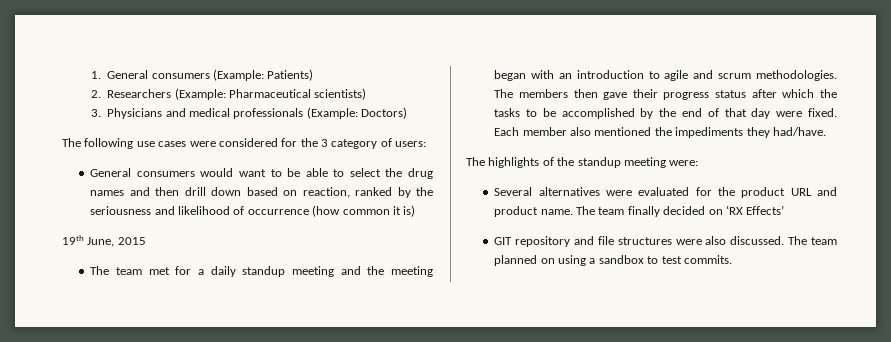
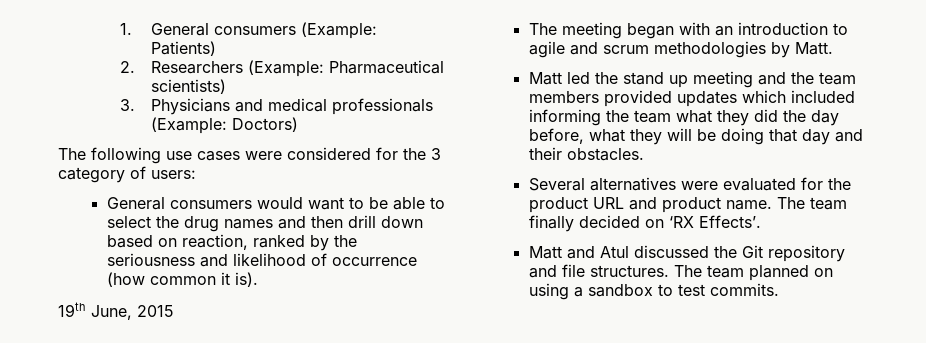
[403,205,416,217] is) -> [234,272,258,287] is).
[115,266,385,277] team met for a daily standup meeting and the -> (557, 29) none
[756,70,837,81] [494,89,837,100] [494,108,837,119] [494,127,826,138] [466,157,699,168] methodologies. The members then gave their progress status after which the tasks to be accomplished by the end of that day were fixed. Each member also mentioned the impediments they had/have. // The highlights of the standup meeting were: -> [653,41,833,58] [528,71,856,88] [528,90,855,107] [528,109,839,126] [528,128,863,145] [528,147,644,161] methodologies by Matt. // Matt led the stand up meeting and the team members provided updates which included informing the team what they did the day before, what they will be doing that day and their obstacles.
[746,205,785,215] [494,236,785,247] Effects’ // GIT repository and file structures were also discussed. -> [698,215,761,228] [528,245,845,262] [528,264,669,278] Effects’. // Matt and Atul discussed the Git repository and file structures.

